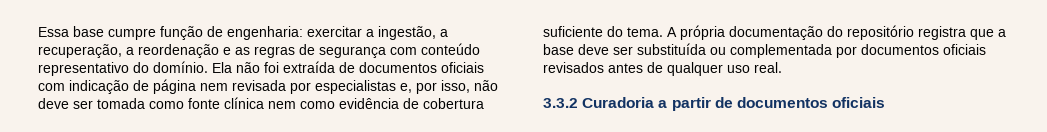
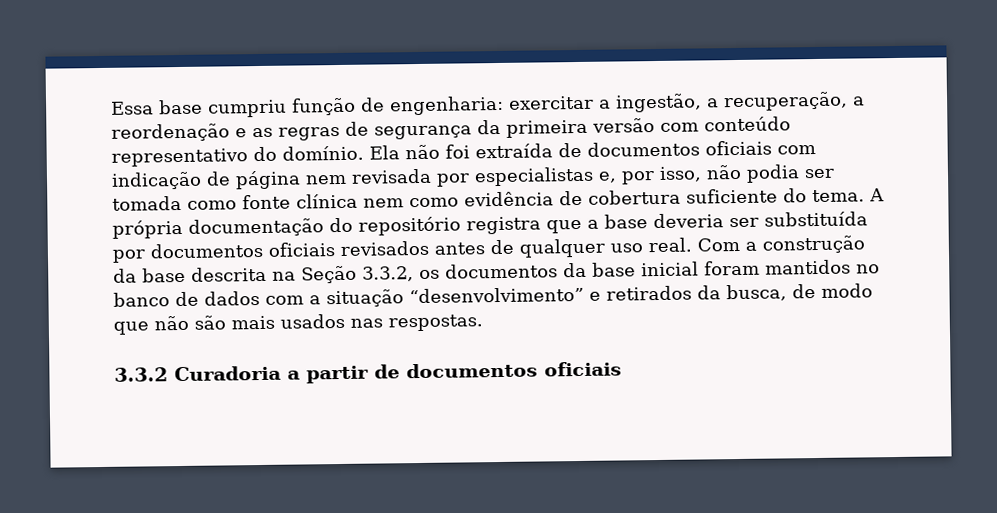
[108,28,156,40] cumpre -> [208,99,287,118] cumpriu
(386, 52) none -> [477,118,655,138] da primeira versão
[38,98,69,109] deve -> [746,164,800,183] podia
[578,44,609,55] deve -> [653,213,724,229] deveria
[710,44,832,58] ou complementada -> (868, 219) none
(782, 67) none -> [697,235,865,254] [113,259,880,284] [113,283,873,308] [113,313,483,335] Com a construção da base descrita na Seção 3.3.2, os documentos da base inicial foram mantidos no banco de dados com a situação “desenvolvimento” e retirados da busca, de modo que não são mais usados nas respostas.

